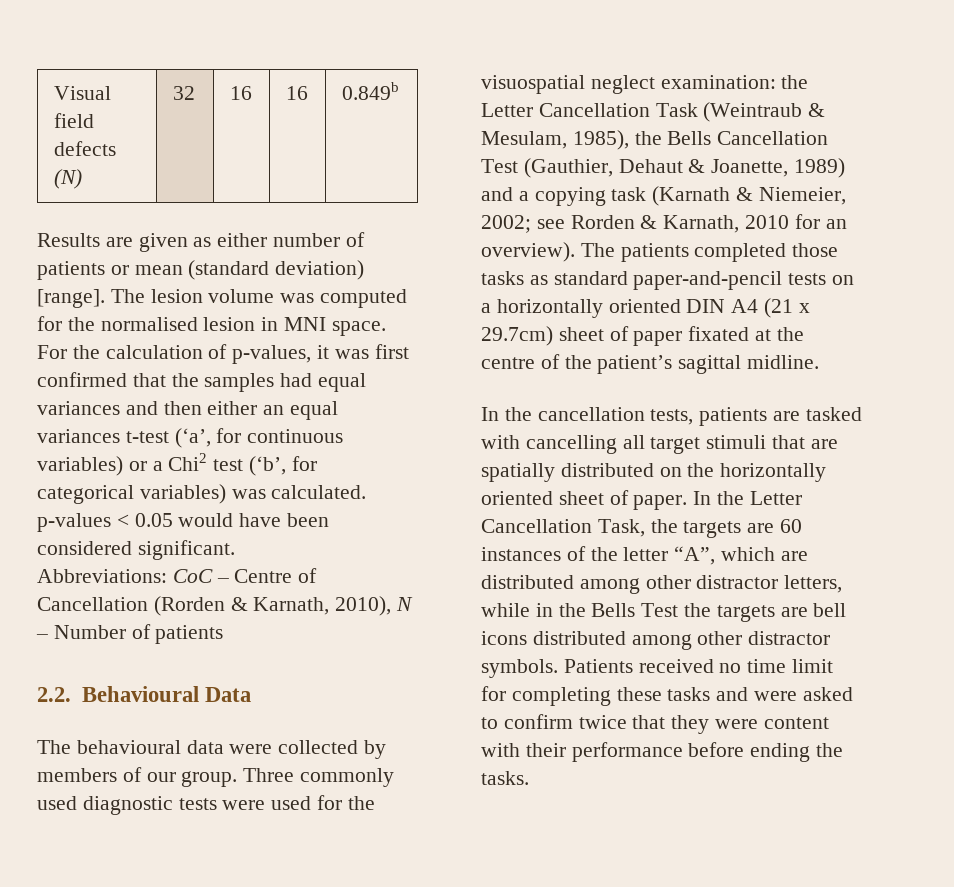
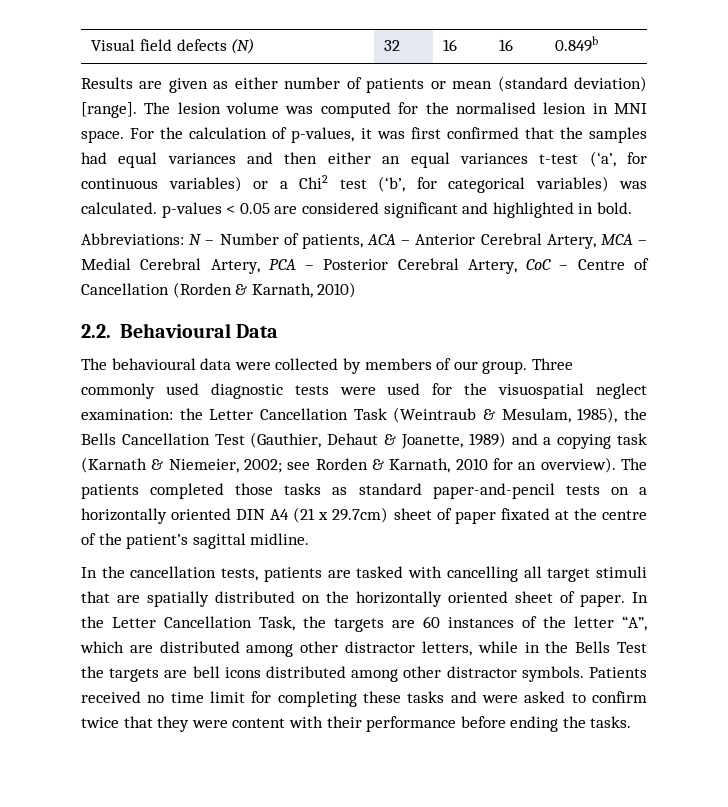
[178,513,330,527] [37,540,235,560] [37,569,167,583] would have been considered significant. // Abbreviations: -> [274,202,632,218] [81,233,647,249] [81,258,517,274] are considered significant and highlighted in bold. // Abbreviations: N – Number of patients, ACA – Anterior Cerebral Artery, MCA – Medial Cerebral Artery, PCA – Posterior Cerebral Artery,
[335,596,414,616] [36,624,224,644] 2010), N – Number of patients -> [317,282,357,298] 2010)

